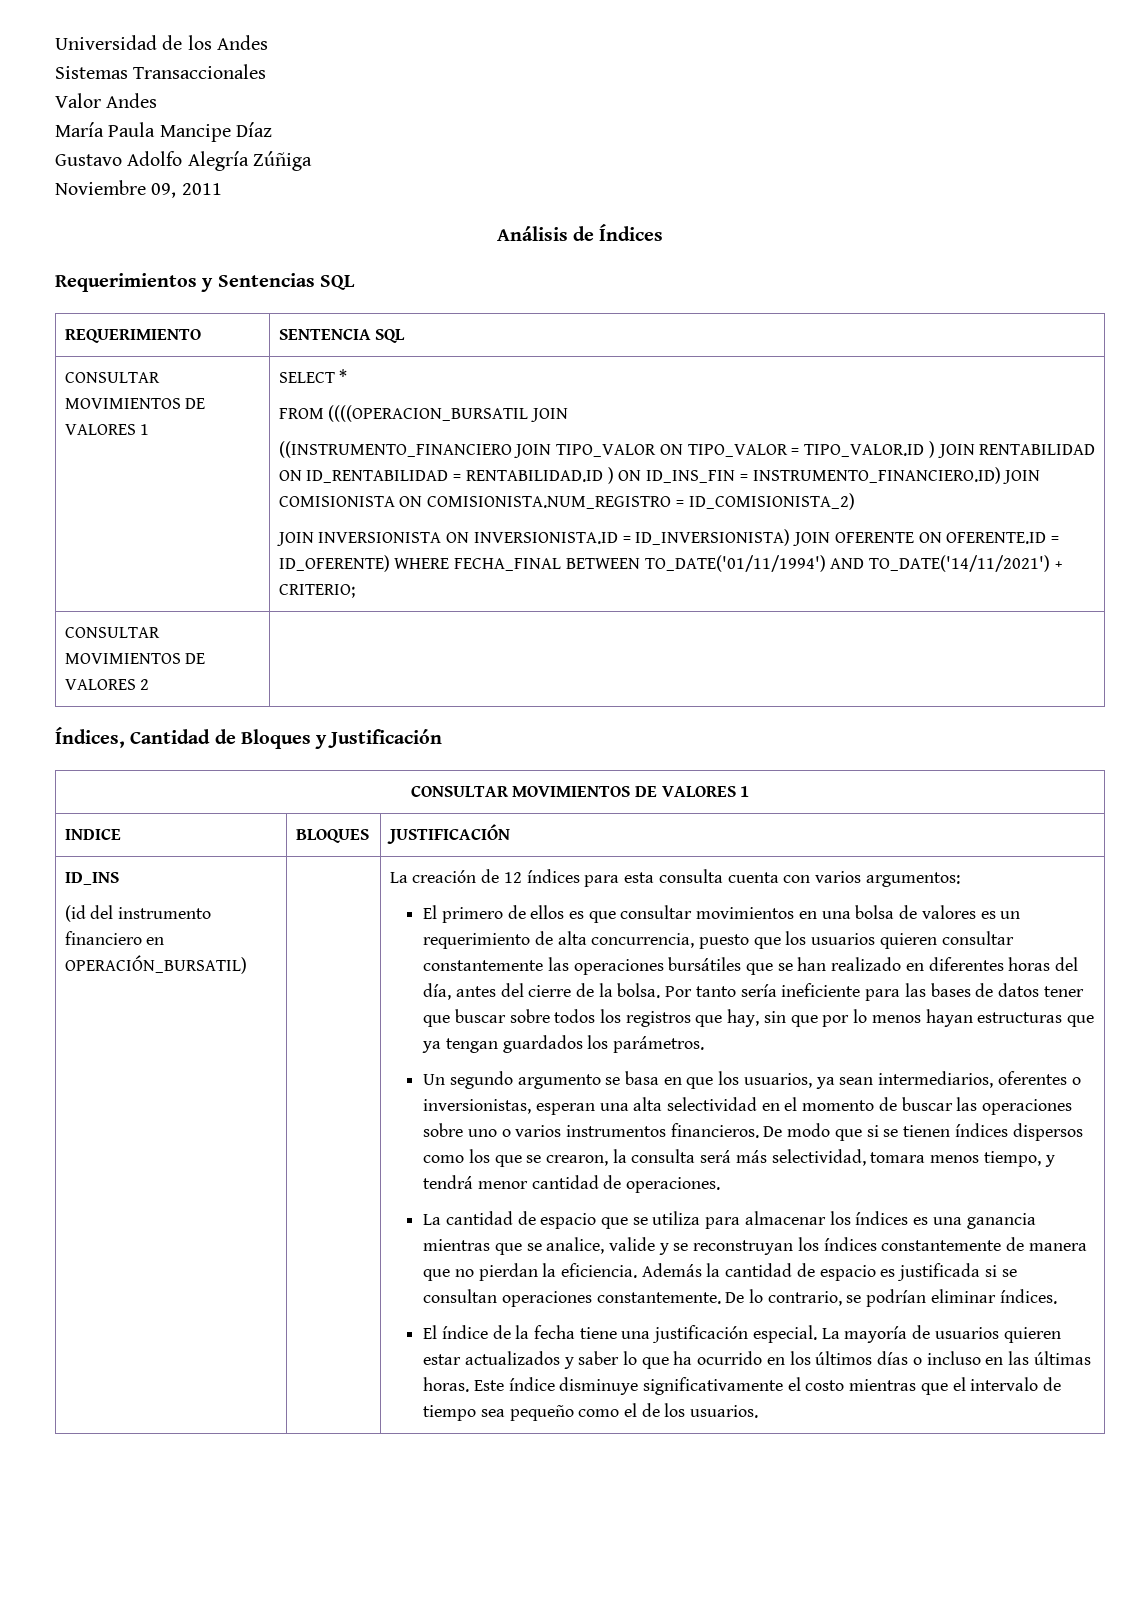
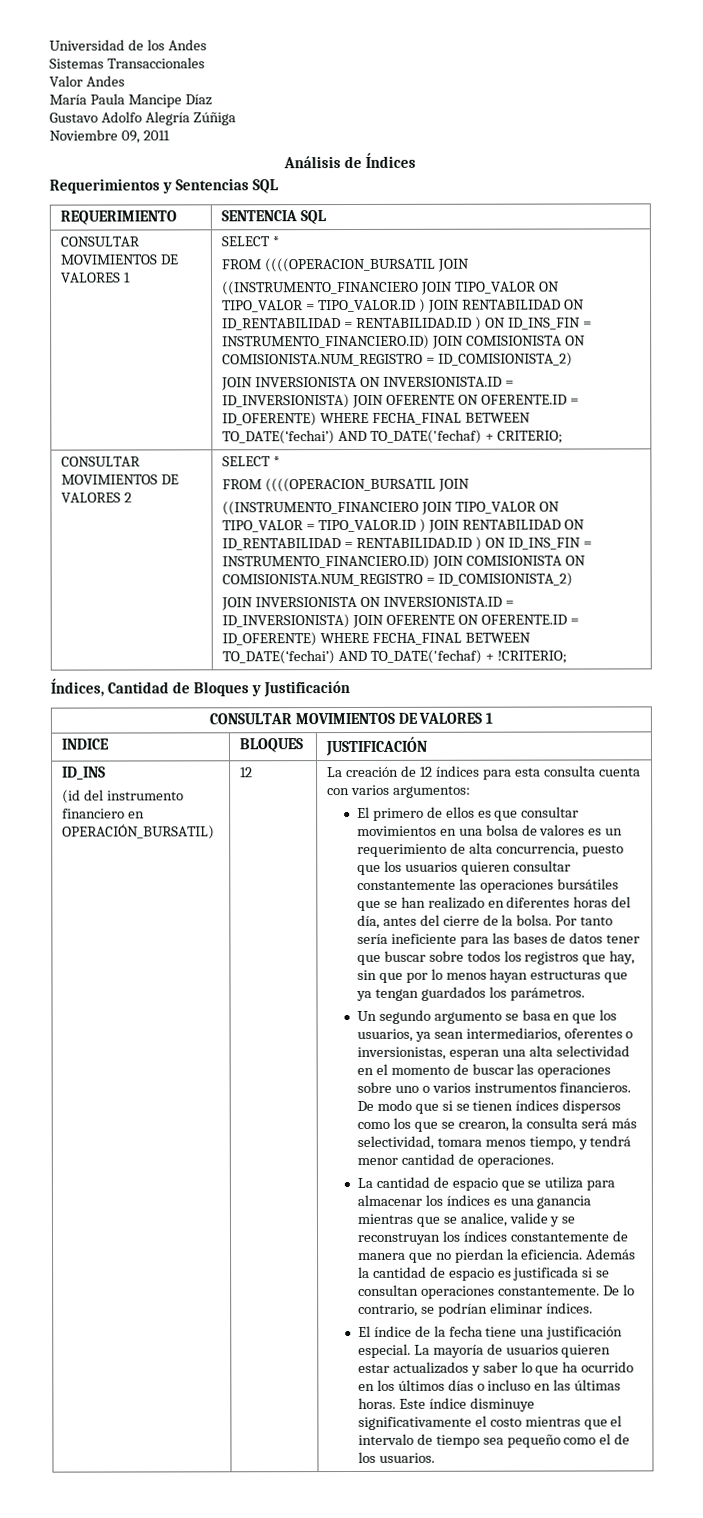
[644,555,1051,572] TO_DATE('01/11/1994') AND TO_DATE('14/11/2021') -> [222,429,483,445] TO_DATE(‘fechai’) AND TO_DATE('fechaf)
(150, 684) none -> [222,456,281,467] [222,477,471,493] [222,500,561,516] [222,518,585,533] [222,536,592,551] [222,554,587,570] [222,572,574,587] [221,596,515,611] [222,614,580,629] [222,632,532,647] [222,649,568,665] SELECT * // FROM ((((OPERACION_BURSATIL JOIN // ((INSTRUMENTO_FINANCIERO JOIN TIPO_VALOR ON TIPO_VALOR = TIPO_VALOR.ID ) JOIN RENTABILIDAD ON ID_RENTABILIDAD = RENTABILIDAD.ID ) ON ID_INS_FIN = INSTRUMENTO_FINANCIERO.ID) JOIN COMISIONISTA ON COMISIONISTA.NUM_REGISTRO = ID_COMISIONISTA_2) // JOIN INVERSIONISTA ON INVERSIONISTA.ID = ID_INVERSIONISTA) JOIN OFERENTE ON OFERENTE.ID = ID_OFERENTE) WHERE FECHA_FINAL BETWEEN TO_DATE(‘fechai’) AND TO_DATE('fechaf) + !CRITERIO;
(247, 964) none -> [240,767,254,778] 12

